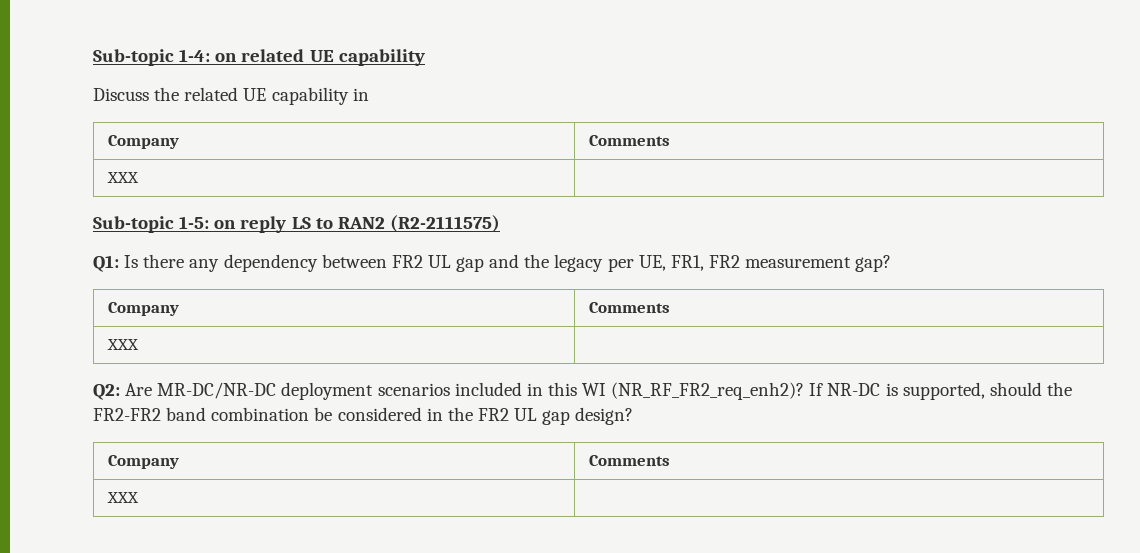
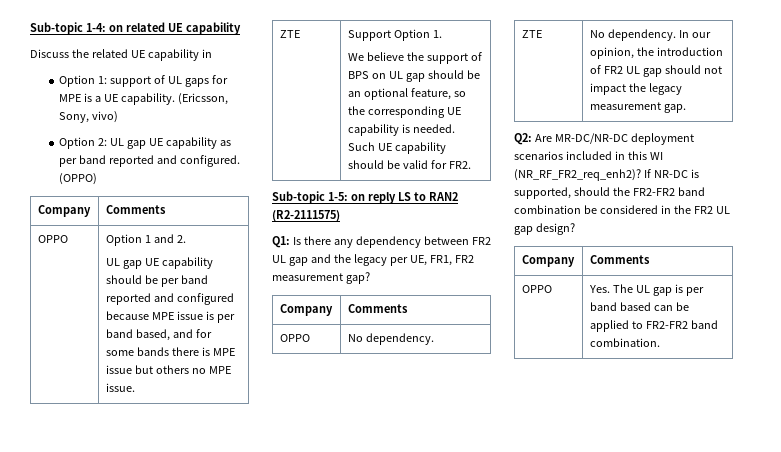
[107,135,179,149] [588,135,670,146] [106,172,139,183] // Company | Comments // XXX | -> [59,75,229,87] [59,93,229,105] [59,111,119,123] [59,137,232,149] [59,155,241,167] [59,173,98,185] [37,205,91,217] [105,205,166,214] [37,235,68,243] [105,234,186,246] [105,257,213,269] [105,275,208,287] [105,293,234,305] [105,311,235,323] [105,329,212,341] [105,347,235,356] [105,365,231,374] [105,383,135,392] [279,30,300,38] [347,29,442,41] [347,52,482,64] [347,70,480,82] [347,88,466,100] [347,106,461,118] [347,124,455,136] [347,142,446,154] [347,160,471,169] // Option 1: support of UL gaps for MPE is a UE capability. (Ericsson, Sony, vivo) // Option 2: UL gap UE capability as per band reported and configured. (OPPO) // Company | Comments // OPPO | Option 1 and 2. // UL gap UE capability should be per band reported and configured because MPE issue is per band based, and for some bands there is MPE issue but others no MPE issue. // ZTE | Support Option 1. // We believe the support of BPS on UL gap should be an optional feature, so the corresponding UE capability is needed. Such UE capability should be valid for FR2.
[106,339,139,350] XXX | -> [279,334,310,342] [347,333,434,345] [521,30,542,38] [589,29,711,41] [589,47,723,59] [589,65,722,77] [589,83,682,95] [589,102,686,113] OPPO | No dependency. // ZTE | No dependency. In our opinion, the introduction of FR2 UL gap should not impact the legacy measurement gap.
[106,492,139,503] XXX | -> [521,285,552,293] [588,284,704,296] [589,302,689,311] [589,320,718,332] [589,338,660,347] OPPO | Yes. The UL gap is per band based can be applied to FR2-FR2 band combination.

